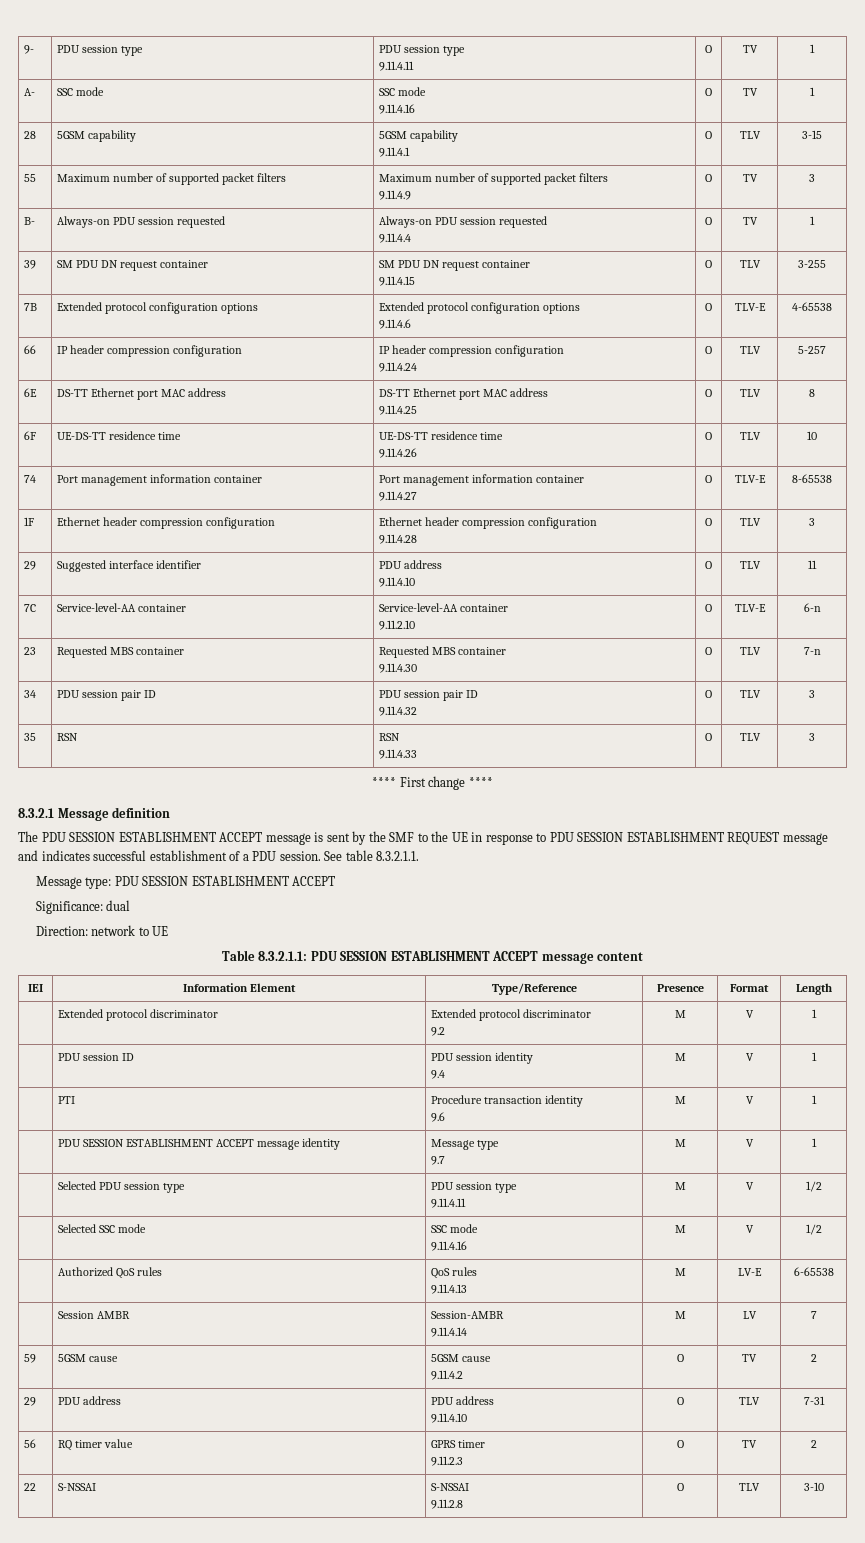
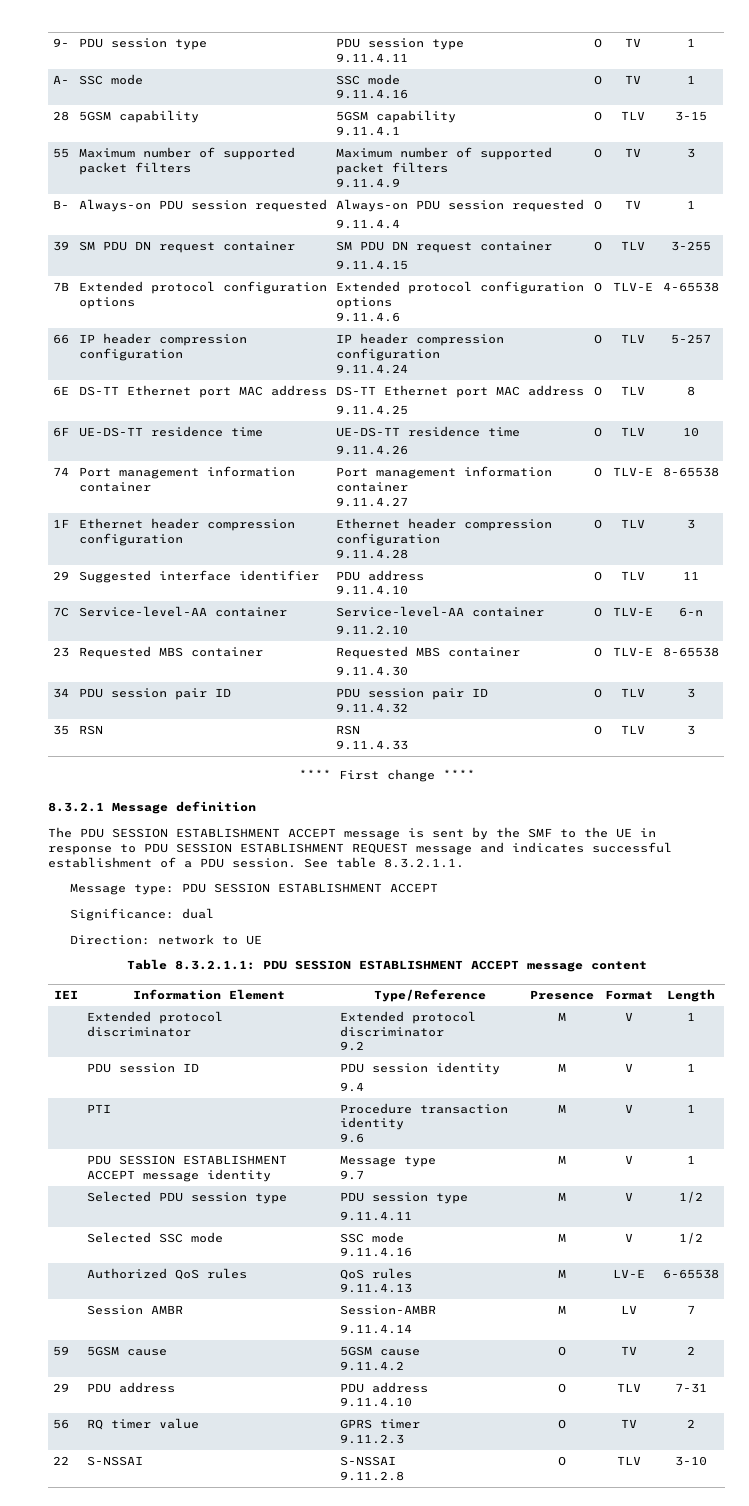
[739,647,761,655] [803,647,821,655] TLV | 7-n -> [612,647,653,656] [662,647,719,657] TLV-E | 8-65538

